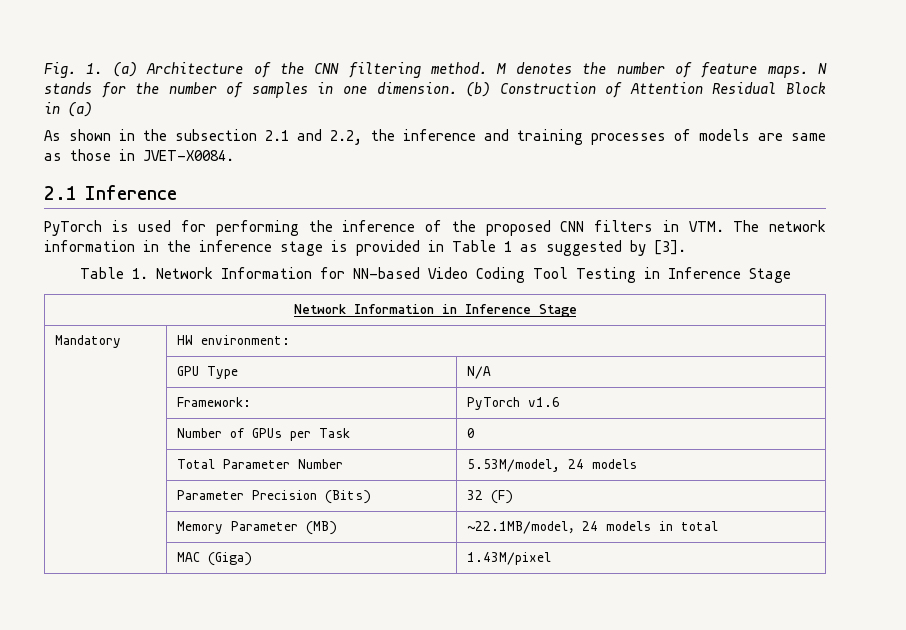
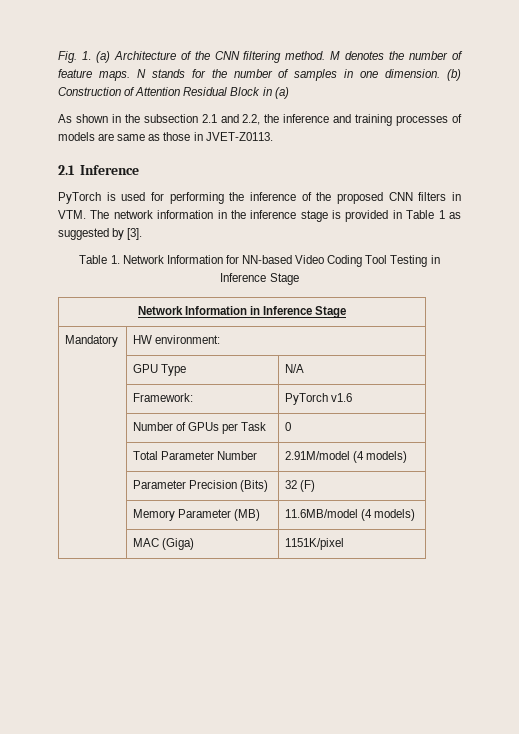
[143,150,234,161] JVET-X0084. -> [205,132,273,141] JVET-Z0113.
[467,459,638,472] 5.53M/model, 24 models -> [285,451,408,463] 2.91M/model (4 models)
[467,521,719,534] ~22.1MB/model，24 models in total -> [285,509,416,521] 11.6MB/model (4 models)
[467,552,552,565] 1.43M/pixel -> [285,538,345,550] 1151K/pixel

